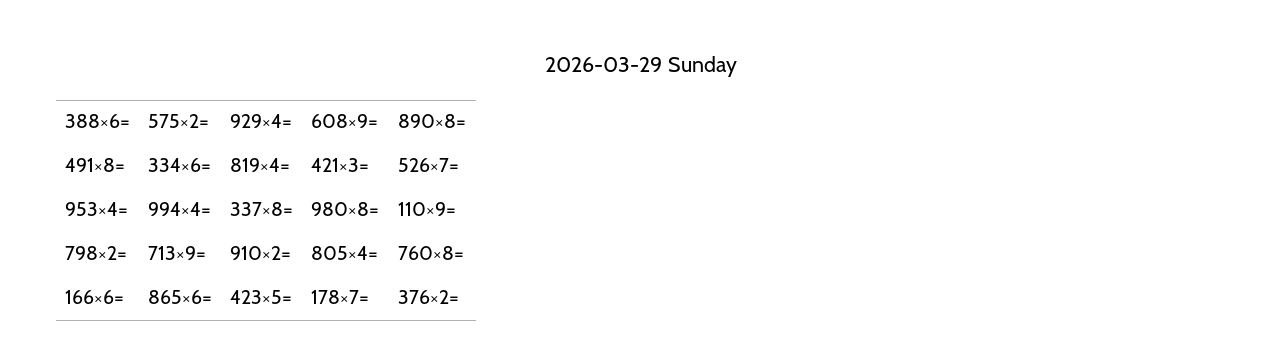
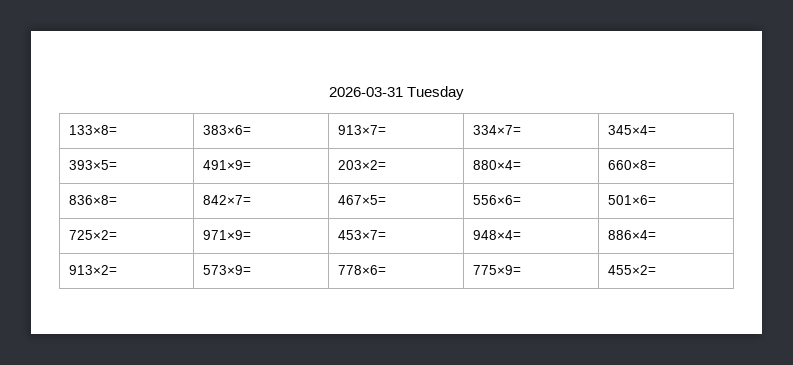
[545,56,737,77] [64,114,130,128] [147,114,209,128] [229,114,292,128] [310,114,378,128] [397,114,466,128] [64,158,125,172] [147,158,211,172] [229,158,290,172] [310,158,369,172] [397,158,459,172] [64,202,128,216] [147,202,211,216] [229,202,293,216] [310,202,379,216] [397,202,456,216] [64,246,127,260] [147,246,206,260] [229,246,291,260] [310,246,378,260] [397,246,464,260] [64,290,124,304] [147,290,212,304] [229,290,292,304] [310,290,369,304] [397,290,459,304] 2026-03-29 Sunday // 388×6= | 575×2= | 929×4= | 608×9= | 890×8= // 491×8= | 334×6= | 819×4= | 421×3= | 526×7= // 953×4= | 994×4= | 337×8= | 980×8= | 110×9= // 798×2= | 713×9= | 910×2= | 805×4= | 760×8= // 166×6= | 865×6= | 423×5= | 178×7= | 376×2= -> [328,86,465,100] [68,125,117,135] [202,125,251,135] [337,125,386,135] [472,125,521,135] [607,125,656,135] [68,160,117,170] [202,160,251,170] [337,160,386,170] [472,160,521,170] [607,160,656,170] [68,195,117,205] [202,195,251,205] [337,195,386,205] [472,195,521,205] [607,195,656,205] [68,230,117,240] [202,230,251,240] [337,230,386,240] [472,230,521,240] [607,230,656,240] [68,265,117,275] [202,265,251,275] [337,265,386,275] [472,265,521,275] [607,265,656,275] 2026-03-31 Tuesday // 133×8= | 383×6= | 913×7= | 334×7= | 345×4= // 393×5= | 491×9= | 203×2= | 880×4= | 660×8= // 836×8= | 842×7= | 467×5= | 556×6= | 501×6= // 725×2= | 971×9= | 453×7= | 948×4= | 886×4= // 913×2= | 573×9= | 778×6= | 775×9= | 455×2=

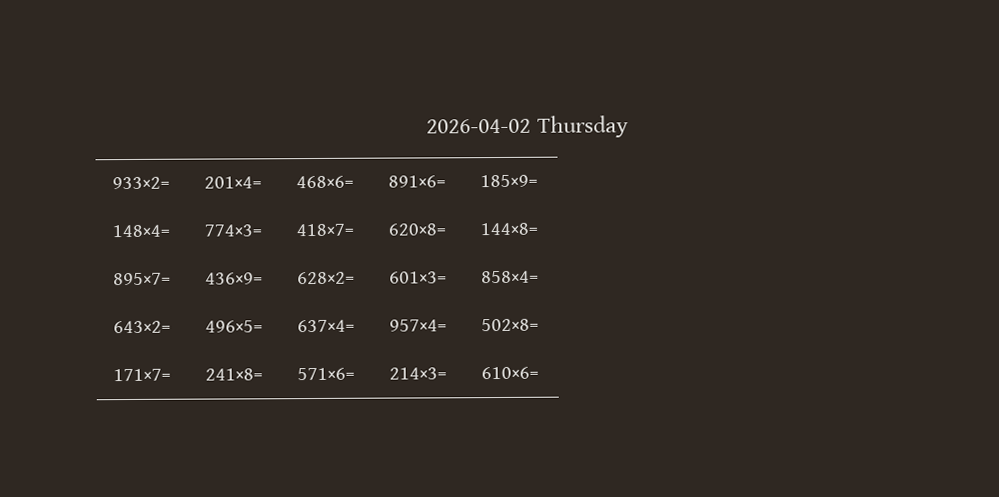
[328,86,465,100] [68,125,117,135] [202,125,251,135] [337,125,386,135] [472,125,521,135] [607,125,656,135] [68,160,117,170] [202,160,251,170] [337,160,386,170] [472,160,521,170] [607,160,656,170] [68,195,117,205] [202,195,251,205] [337,195,386,205] [472,195,521,205] [607,195,656,205] [68,230,117,240] [202,230,251,240] [337,230,386,240] [472,230,521,240] [607,230,656,240] [68,265,117,275] [202,265,251,275] [337,265,386,275] [472,265,521,275] [607,265,656,275] 2026-03-31 Tuesday // 133×8= | 383×6= | 913×7= | 334×7= | 345×4= // 393×5= | 491×9= | 203×2= | 880×4= | 660×8= // 836×8= | 842×7= | 467×5= | 556×6= | 501×6= // 725×2= | 971×9= | 453×7= | 948×4= | 886×4= // 913×2= | 573×9= | 778×6= | 775×9= | 455×2= -> [426,115,629,138] [112,176,171,190] [204,176,263,189] [296,175,355,189] [388,175,447,188] [480,174,539,188] [112,224,171,238] [204,224,263,237] [296,223,355,237] [388,223,447,236] [480,222,539,236] [113,272,172,286] [205,272,264,285] [297,271,356,285] [389,271,448,284] [481,270,540,284] [113,320,172,334] [205,320,264,333] [297,319,356,333] [389,319,448,332] [481,318,540,332] [113,368,172,382] [205,368,264,381] [297,367,356,381] [389,367,448,380] [481,366,540,380] 2026-04-02 Thursday // 933×2= | 201×4= | 468×6= | 891×6= | 185×9= // 148×4= | 774×3= | 418×7= | 620×8= | 144×8= // 895×7= | 436×9= | 628×2= | 601×3= | 858×4= // 643×2= | 496×5= | 637×4= | 957×4= | 502×8= // 171×7= | 241×8= | 571×6= | 214×3= | 610×6=

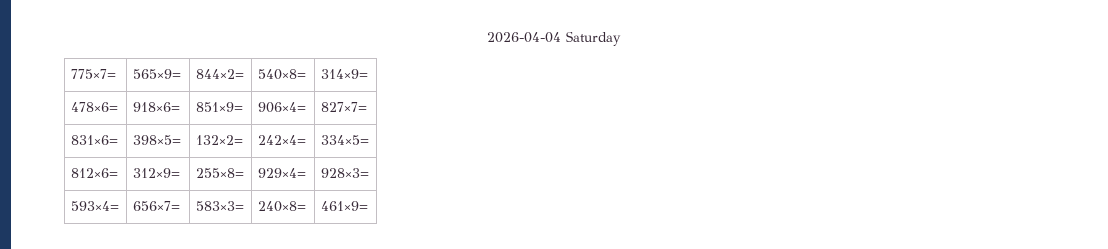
[426,115,629,138] [112,176,171,190] [204,176,263,189] [296,175,355,189] [388,175,447,188] [480,174,539,188] [112,224,171,238] [204,224,263,237] [296,223,355,237] [388,223,447,236] [480,222,539,236] [113,272,172,286] [205,272,264,285] [297,271,356,285] [389,271,448,284] [481,270,540,284] [113,320,172,334] [205,320,264,333] [297,319,356,333] [389,319,448,332] [481,318,540,332] [113,368,172,382] [205,368,264,381] [297,367,356,381] [389,367,448,380] [481,366,540,380] 2026-04-02 Thursday // 933×2= | 201×4= | 468×6= | 891×6= | 185×9= // 148×4= | 774×3= | 418×7= | 620×8= | 144×8= // 895×7= | 436×9= | 628×2= | 601×3= | 858×4= // 643×2= | 496×5= | 637×4= | 957×4= | 502×8= // 171×7= | 241×8= | 571×6= | 214×3= | 610×6= -> [487,31,621,46] [70,69,116,79] [132,69,181,79] [195,69,244,79] [257,69,306,80] [320,69,368,79] [70,102,118,112] [132,102,180,112] [195,102,243,112] [257,102,306,113] [320,102,367,112] [70,135,118,145] [132,135,181,145] [195,135,243,145] [257,135,306,145] [320,135,369,145] [70,168,118,178] [132,168,180,178] [195,168,244,178] [257,168,306,178] [320,168,369,178] [70,201,119,211] [132,201,180,211] [195,201,244,211] [257,201,306,212] [320,201,368,211] 2026-04-04 Saturday // 775×7= | 565×9= | 844×2= | 540×8= | 314×9= // 478×6= | 918×6= | 851×9= | 906×4= | 827×7= // 831×6= | 398×5= | 132×2= | 242×4= | 334×5= // 812×6= | 312×9= | 255×8= | 929×4= | 928×3= // 593×4= | 656×7= | 583×3= | 240×8= | 461×9=

